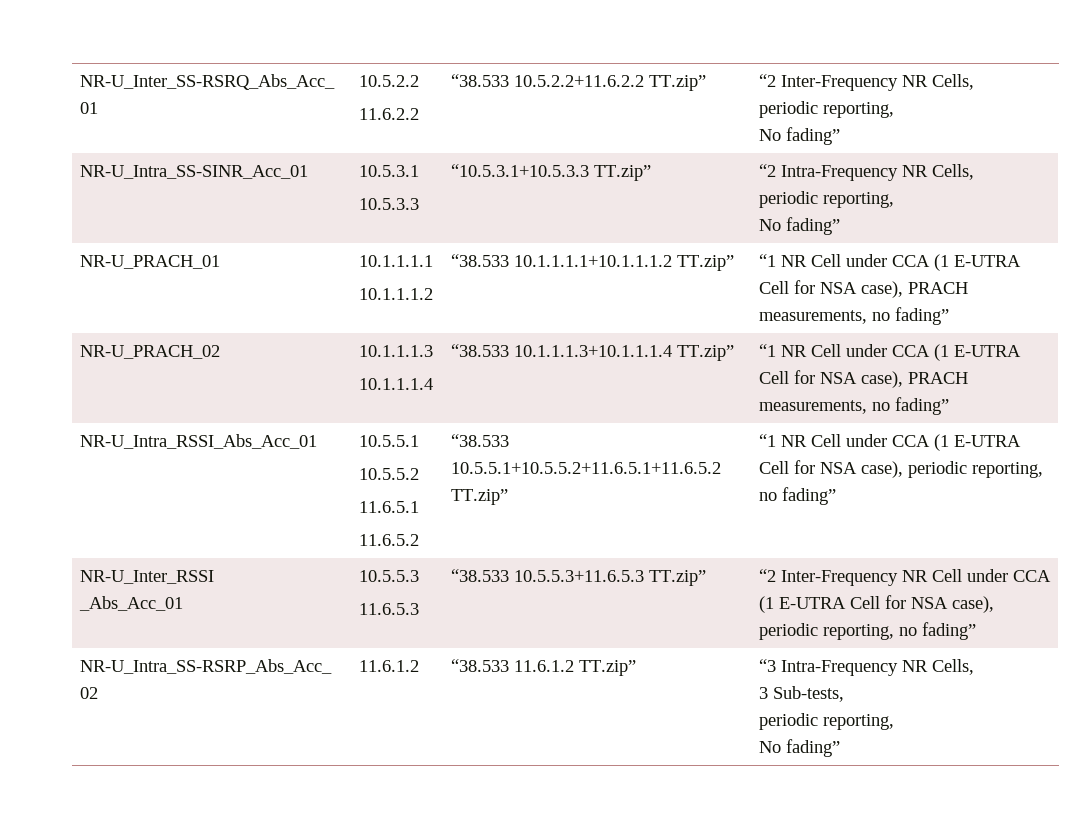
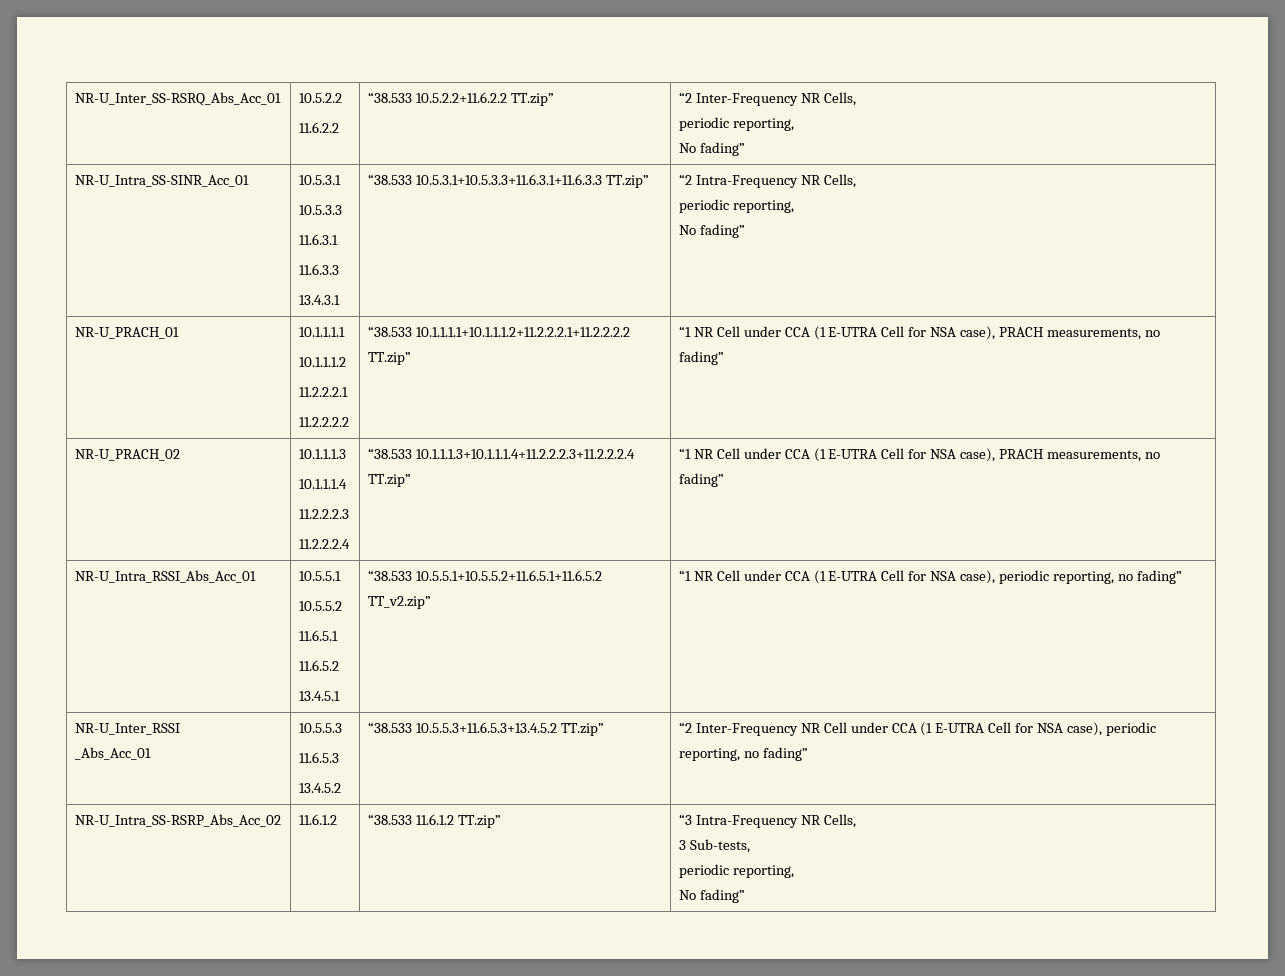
[451,164,590,177] | “10.5.3.1+10.5.3.3 -> [298,234,338,245] [298,264,339,275] [298,295,340,305] [367,174,602,185] // 11.6.3.1 // 11.6.3.3 // 13.4.3.1 | “38.533 10.5.3.1+10.5.3.3+11.6.3.1+11.6.3.3
[451,254,673,267] | “38.533 10.1.1.1.1+10.1.1.1.2 -> [298,387,348,397] [298,417,349,427] [367,326,630,337] // 11.2.2.2.1 // 11.2.2.2.2 | “38.533 10.1.1.1.1+10.1.1.1.2+11.2.2.2.1+11.2.2.2.2
[451,344,673,357] | “38.533 10.1.1.1.3+10.1.1.1.4 -> [298,509,349,519] [298,539,350,549] [367,448,635,459] // 11.2.2.2.3 // 11.2.2.2.4 | “38.533 10.1.1.1.3+10.1.1.1.4+11.2.2.2.3+11.2.2.2.4
(420, 540) none -> [298,691,340,701] // 13.4.5.1
[451,489,509,505] TT.zip” -> [367,596,431,609] TT_v2.zip”
[451,569,645,582] | “38.533 10.5.5.3+11.6.5.3 -> [298,783,341,793] [367,722,557,733] // 13.4.5.2 | “38.533 10.5.5.3+11.6.5.3+13.4.5.2

